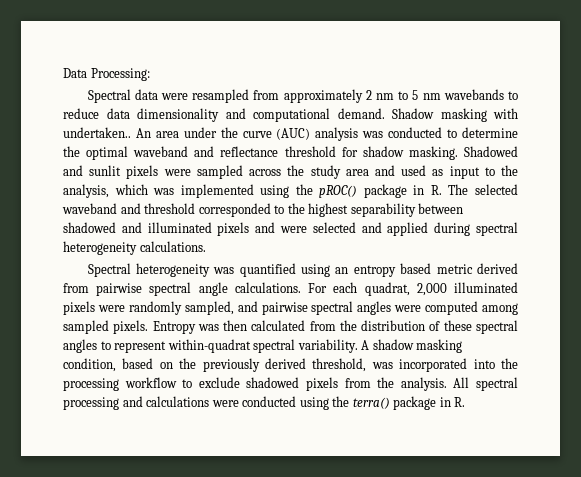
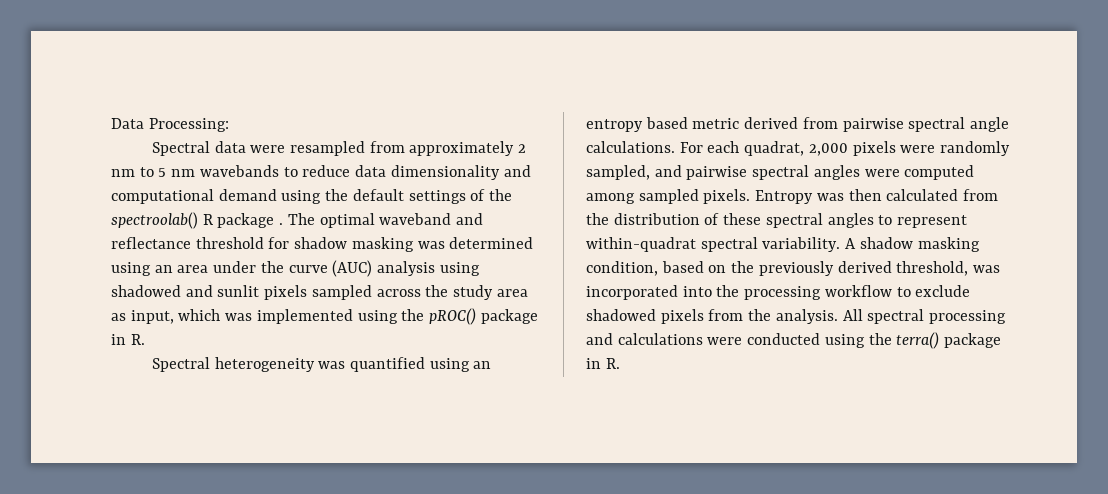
[337,108,518,122] [63,127,519,141] [63,146,80,157] demand. Shadow masking with undertaken.. An area under the curve (AUC) analysis was conducted to determine the -> [218,189,513,204] [111,212,315,229] demand using the default settings of the spectroolab() R package . The
[408,146,518,160] masking. Shadowed -> [351,237,534,252] [111,260,480,277] [111,285,181,297] masking was determined using an area under the curve (AUC) analysis using shadowed
[163,169,191,176] were -> (308, 292) none
[374,165,518,179] [63,184,109,198] and used as input to the analysis, -> [111,310,174,324] as input,
[448,184,518,195] [62,203,464,217] [63,222,519,236] [63,241,206,255] The selected waveband and threshold corresponded to the highest separability between shadowed and illuminated pixels and were selected and applied during spectral heterogeneity calculations. -> (145, 339) none
[454,282,518,293] illuminated -> (848, 149) none

